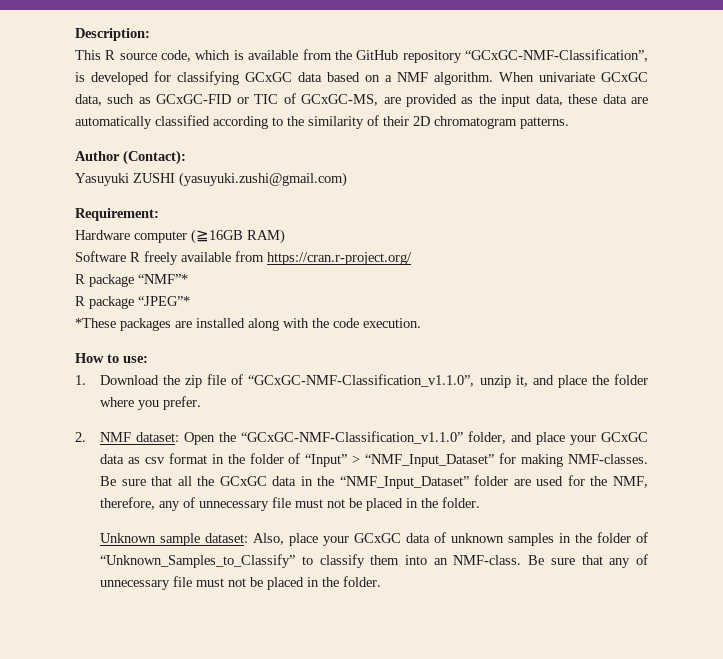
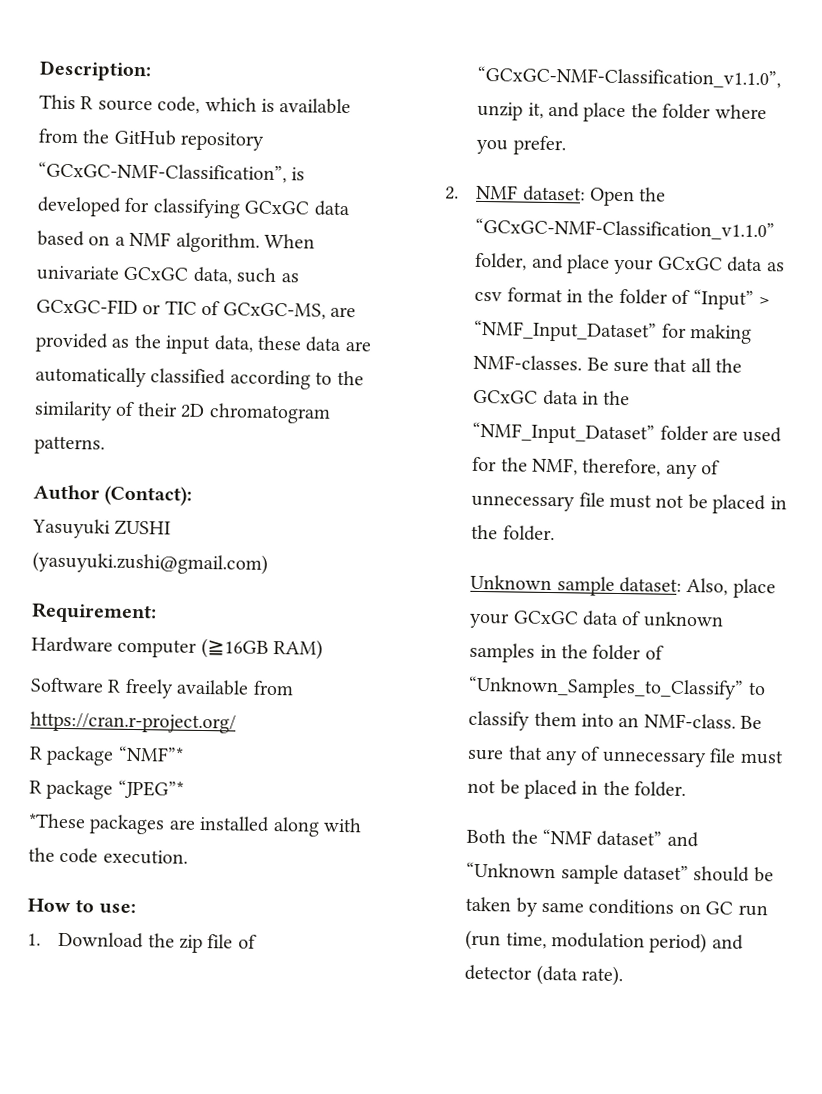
(382, 581) none -> [466,828,699,848] [466,861,774,885] [465,896,768,917] [465,929,744,954] [464,964,624,987] // Both the “NMF dataset” and “Unknown sample dataset” should be taken by same conditions on GC run (run time, modulation period) and detector (data rate).

